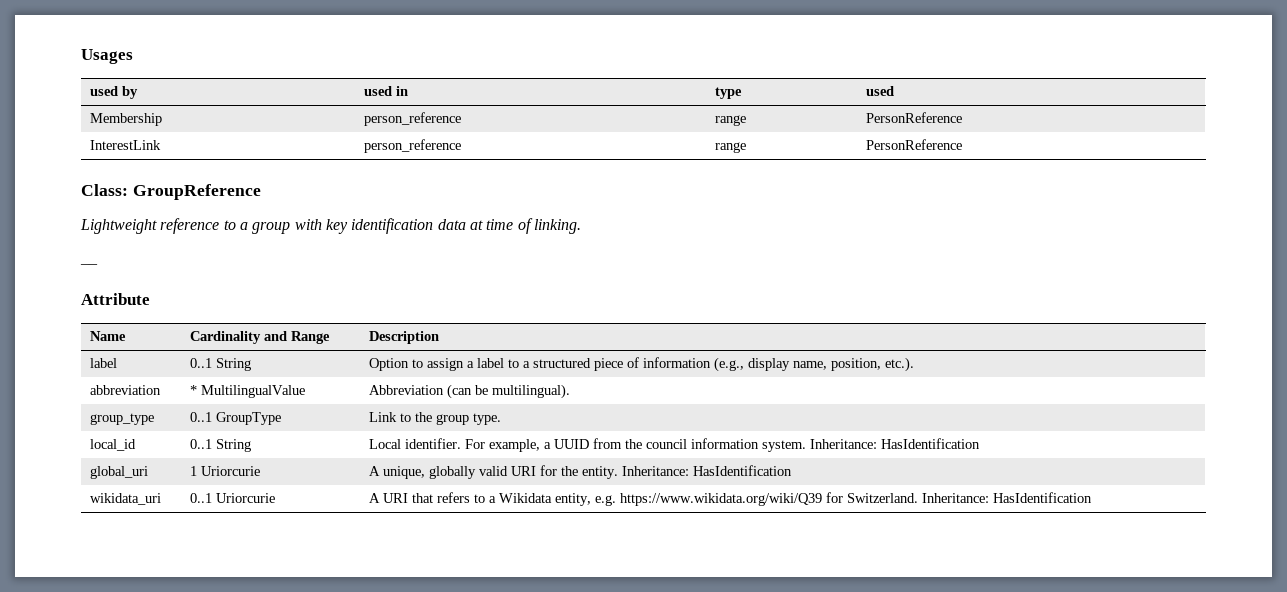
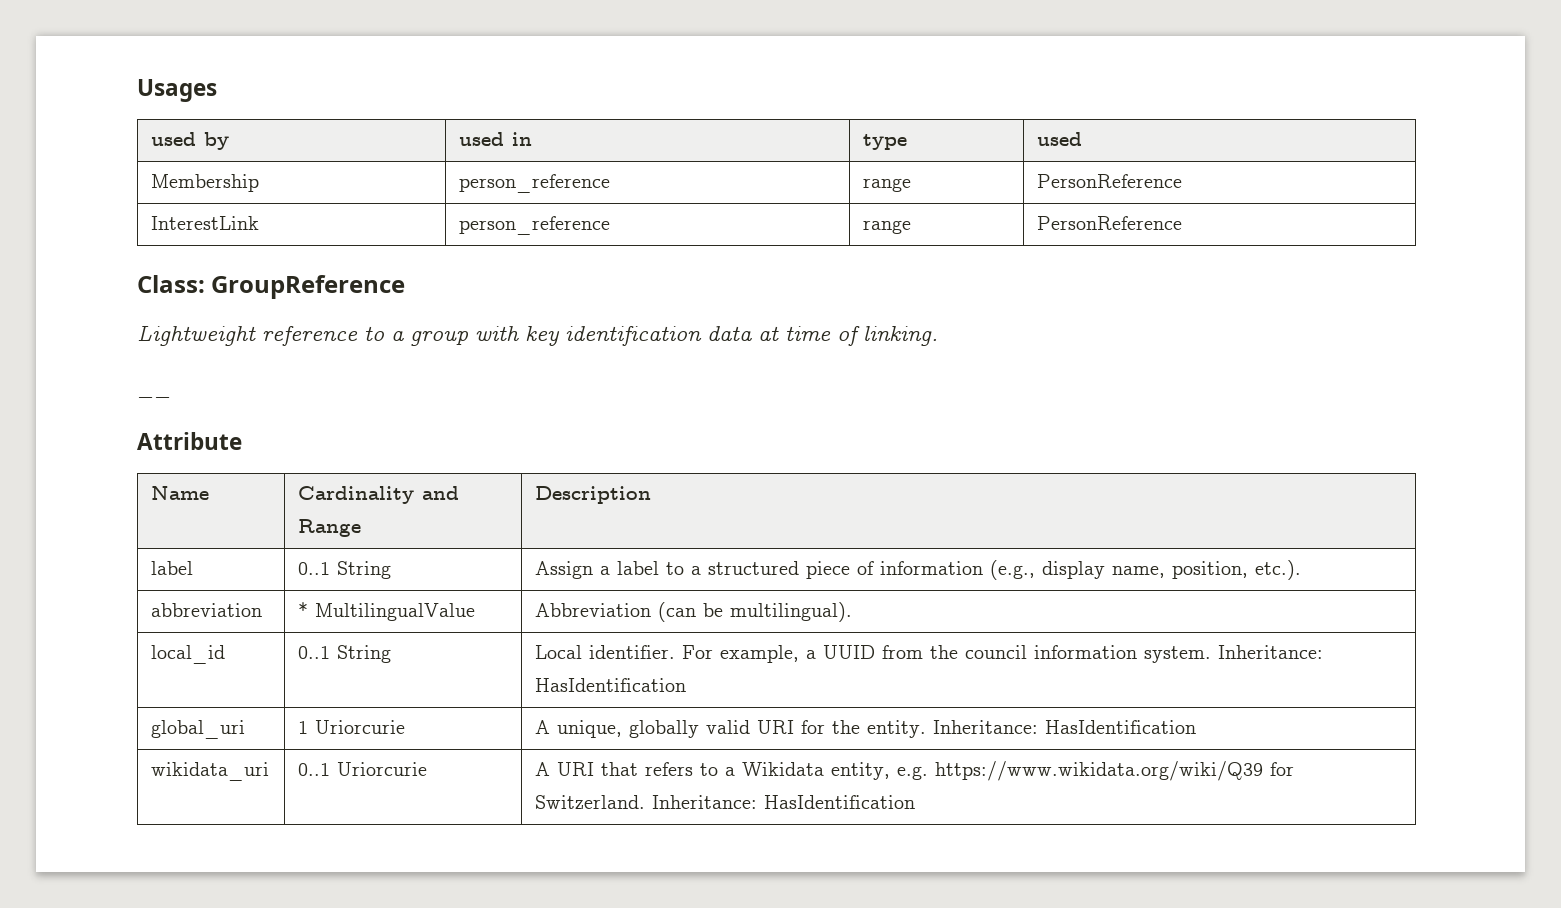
[369,358,465,371] Option to assign -> [535,561,594,579] Assign
[90,413,155,425] [190,412,282,425] [369,412,502,425] // group_type | 0..1 GroupType | Link to the group type. -> (853, 612) none

